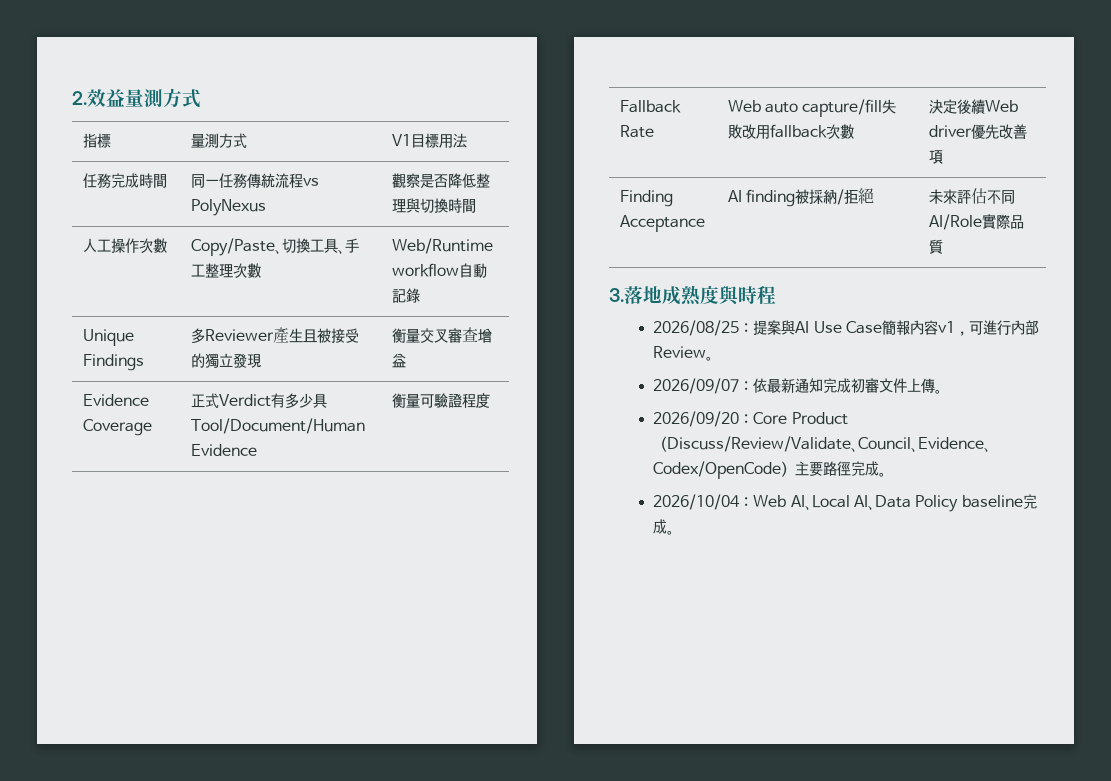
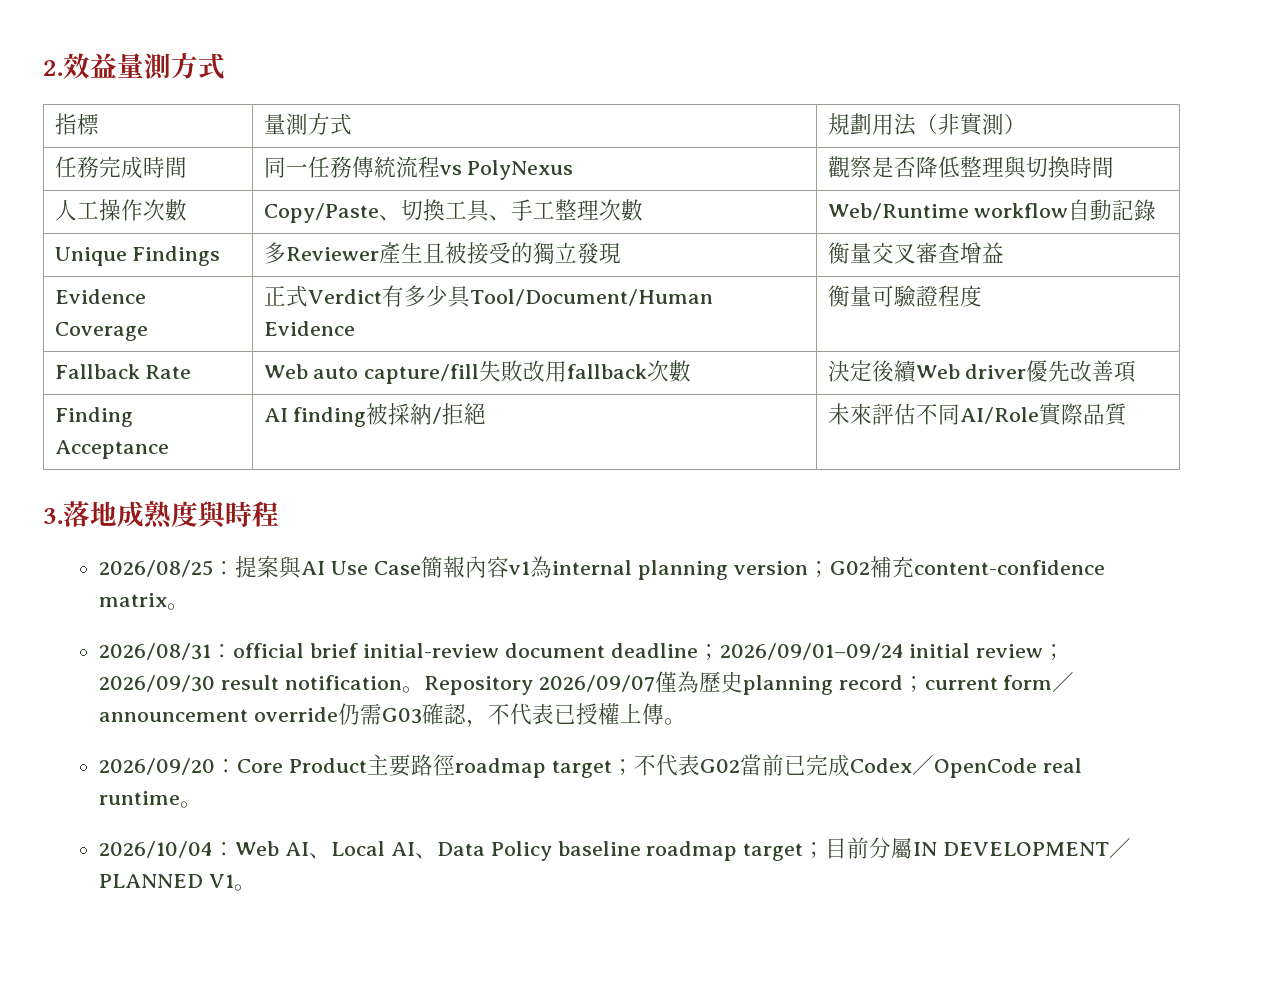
[391,133,439,148] V1目標 -> [827,113,872,135] 規劃
(467, 140) none -> [915,113,1026,136] （非實測）
[954,320,1039,336] [653,346,714,361] [653,378,908,394] ，可進行內部Review。 // 2026/09/07：依最新通知完成初審文件 -> [530,556,1105,580] [99,593,190,610] [99,643,1066,660] [99,671,1075,695] [99,703,621,728] 為internal planning version；G02補充content-confidence matrix。 // 2026/08/31：official brief initial-review document deadline；2026/09/01–09/24 initial review；2026/09/30 result notification。Repository 2026/09/07僅為歷史planning record；current form／announcement override仍需G03確認，不代表已授權
[653,436,992,452] [653,461,880,479] （Discuss/Review/Validate、Council、Evidence、Codex/OpenCode）主要路徑完成 -> [367,754,1082,778] [99,791,181,805] 主要路徑roadmap target；不代表G02當前已完成Codex／OpenCode real runtime
[1022,494,1037,509] [653,519,668,534] 完成 -> [646,837,1132,861] [99,874,235,888] roadmap target；目前分屬IN DEVELOPMENT／PLANNED V1

